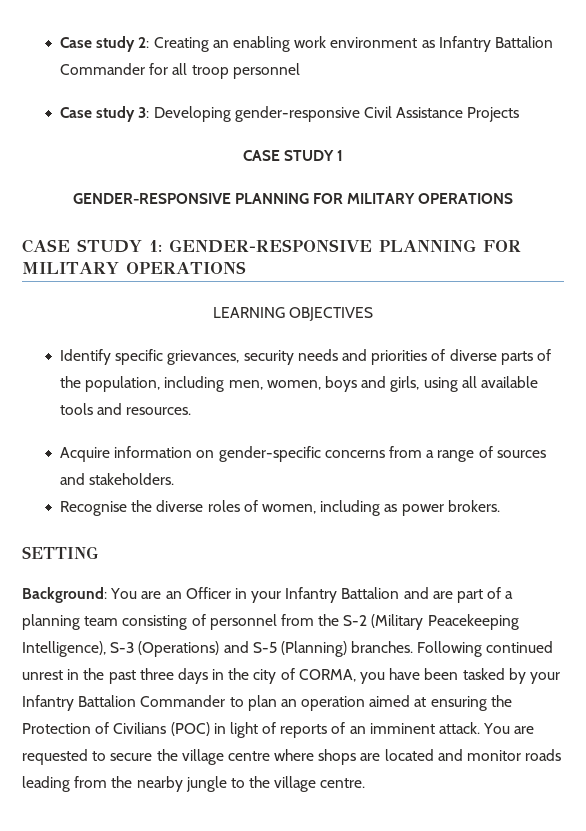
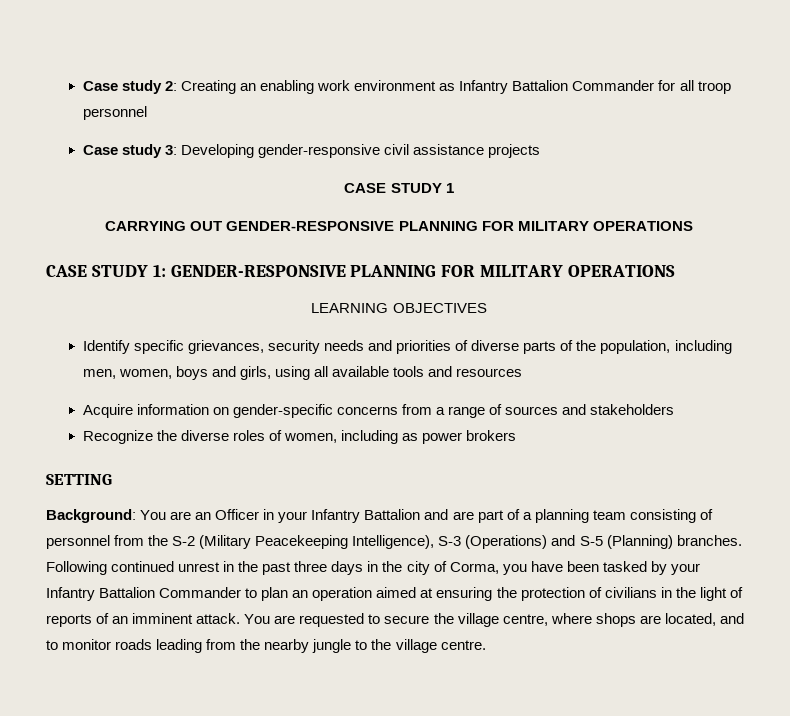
[363,106,520,122] Civil Assistance Projects -> [384,144,541,158] civil assistance projects
(344, 155) none -> [105,221,223,231] CARRYING OUT
[126,407,192,415] resources. -> [456,368,523,377] resources
[89,473,175,485] [60,501,128,516] stakeholders. // Recognise -> [590,404,675,415] [82,430,153,444] stakeholders // Recognize
[447,500,500,512] brokers. -> [466,430,517,441] brokers
[298,669,356,682] CORMA, -> [449,562,499,574] Corma,
[22,722,226,736] Protection of Civilians (POC) in -> [520,587,696,601] protection of civilians in the
[227,751,270,761] centre -> [502,614,548,626] centre,
[384,749,463,761] located and -> [664,613,744,626] [46,640,58,650] located, and to

